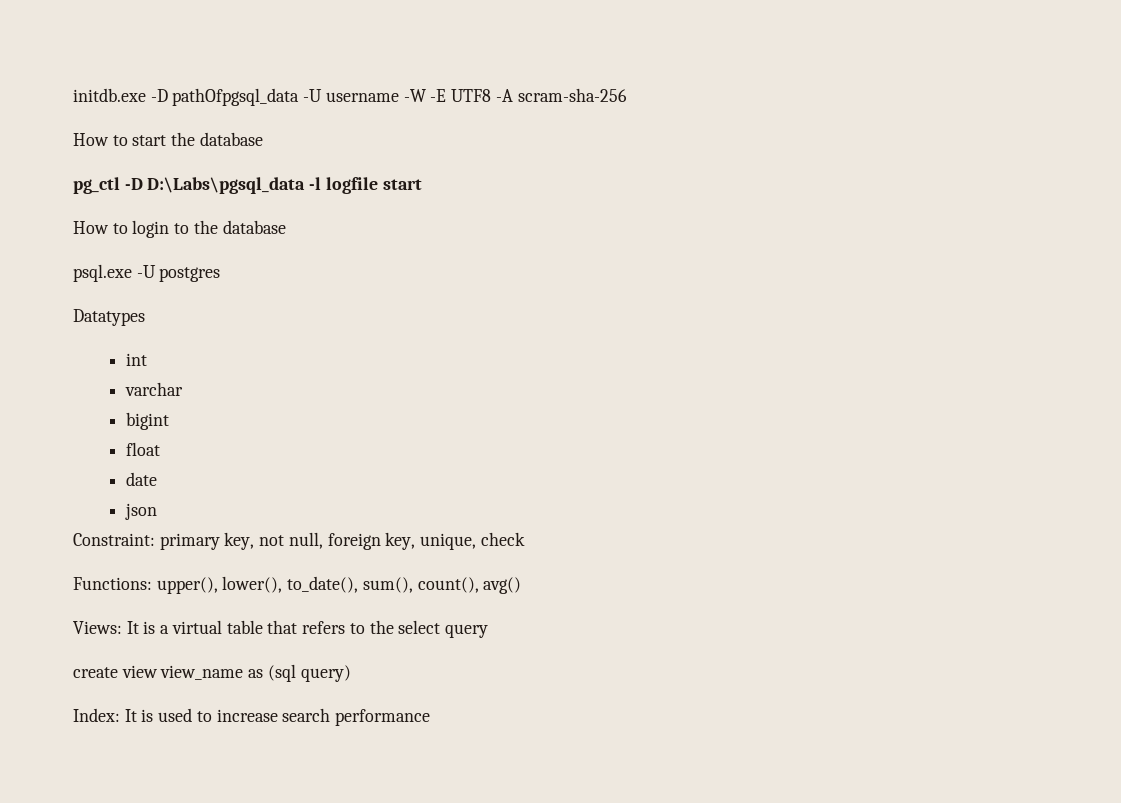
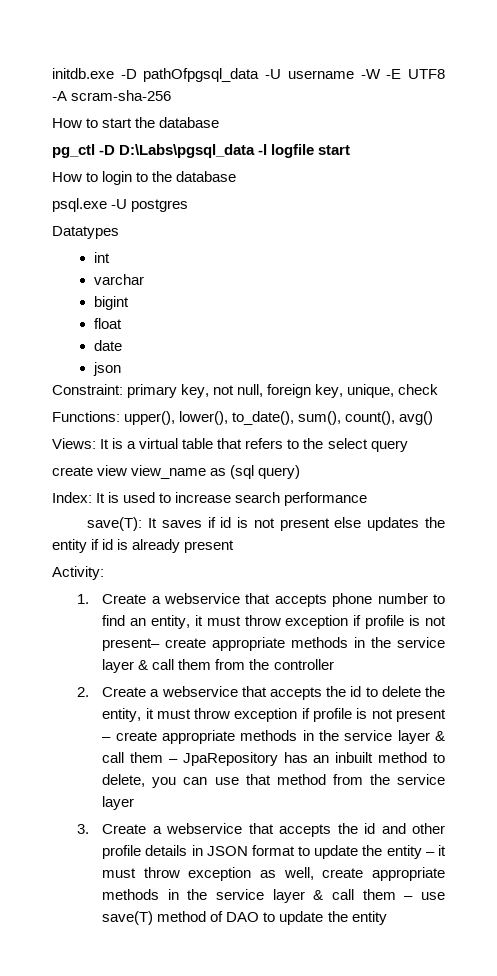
(431, 717) none -> [87,517,445,531] [52,539,235,553] [52,566,104,580] [77,593,446,607] [102,615,446,629] [102,637,445,651] [102,659,334,673] [77,686,445,700] [102,708,447,722] [102,730,446,744] [102,752,446,766] [102,774,446,788] [102,796,135,810] [77,823,446,837] [102,845,446,859] [102,867,445,881] [102,889,445,903] [102,911,387,925] // save(T): It saves if id is not present else updates the entity if id is already present // Activity: // 1. Create a webservice that accepts phone number to find an entity, it must throw exception if profile is not present– create appropriate methods in the service layer & call them from the controller // 2. Create a webservice that accepts the id to delete the entity, it must throw exception if profile is not present – create appropriate methods in the service layer & call them – JpaRepository has an inbuilt method to delete, you can use that method from the service layer // 3. Create a webservice that accepts the id and other profile details in JSON format to update the entity – it must throw exception as well, create appropriate methods in the service layer & call them – use save(T) method of DAO to update the entity

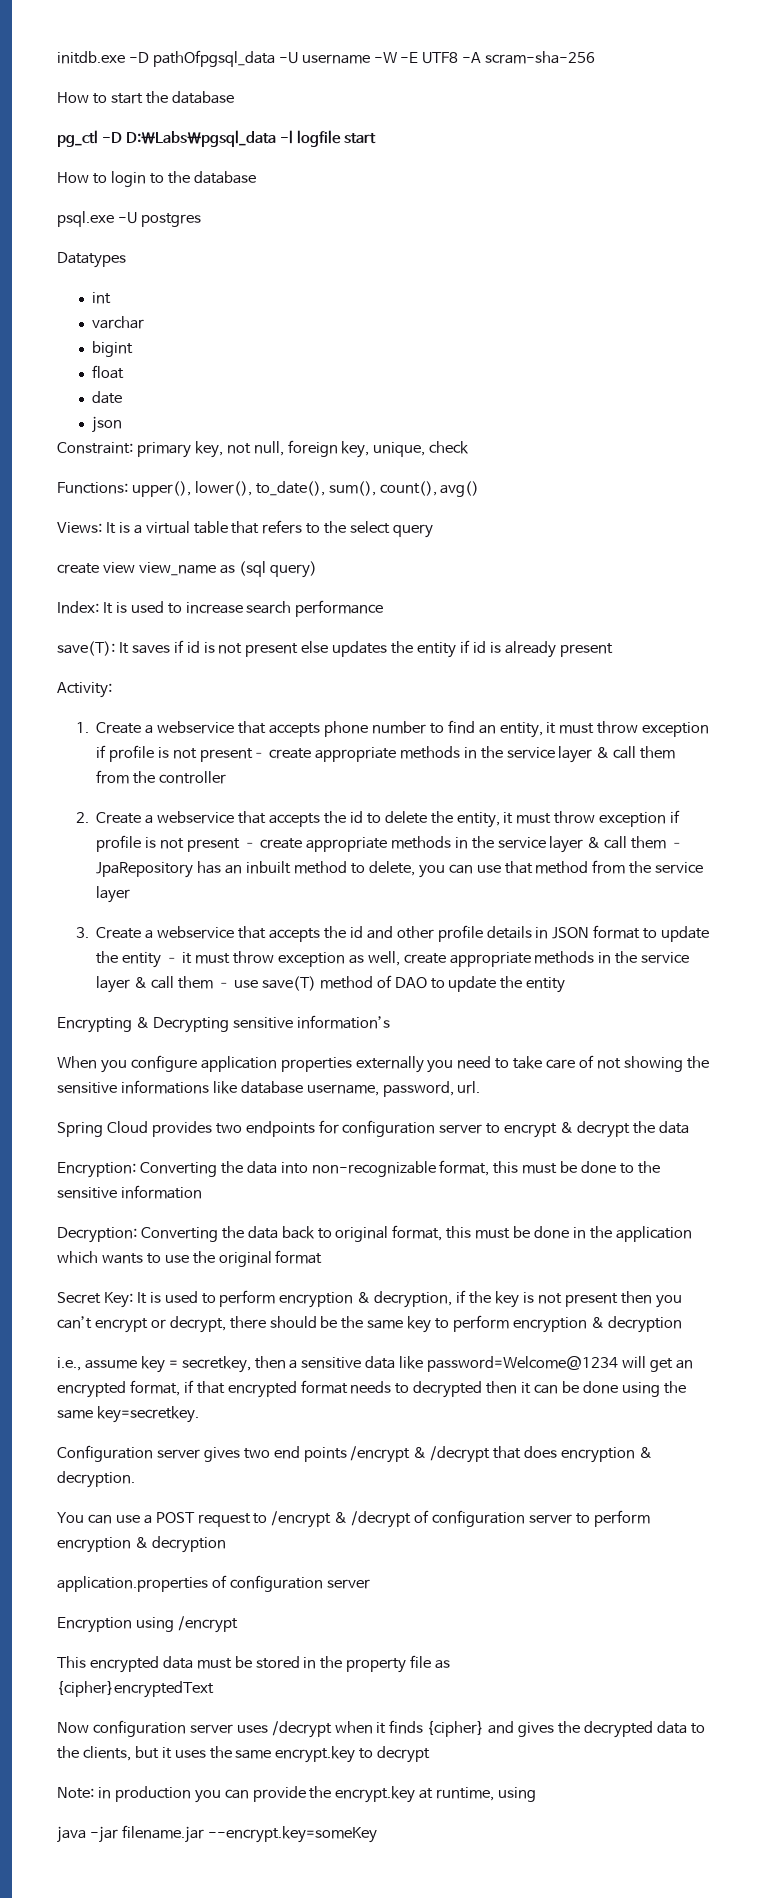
(387, 918) none -> [57,1015,390,1033] [57,1055,709,1073] [57,1080,481,1097] [57,1120,689,1138] [57,1160,660,1178] [57,1185,202,1199] [57,1225,692,1243] [57,1250,323,1267] [57,1290,682,1308] [57,1315,682,1333] [57,1356,693,1373] [57,1380,686,1398] [57,1406,199,1423] [57,1445,652,1463] [57,1471,135,1488] [57,1510,650,1528] [57,1536,226,1553] [57,1575,370,1592] [57,1616,238,1633] [57,1655,451,1673] [57,1681,214,1698] [57,1720,705,1738] [57,1746,431,1763] [57,1786,537,1803] [57,1825,377,1843] // Encrypting & Decrypting sensitive information’s // When you configure application properties externally you need to take care of not showing the sensitive informations like database username, password, url. // Spring Cloud provides two endpoints for configuration server to encrypt & decrypt the data // Encryption: Converting the data into non-recognizable format, this must be done to the sensitive information // Decryption: Converting the data back to original format, this must be done in the application which wants to use the original format // Secret Key: It is used to perform encryption & decryption, if the key is not present then you can’t encrypt or decrypt, there should be the same key to perform encryption & decryption // i.e., assume key = secretkey, then a sensitive data like password=Welcome@1234 will get an encrypted format, if that encrypted format needs to decrypted then it can be done using the same key=secretkey. // Configuration server gives two end points /encrypt & /decrypt that does encryption & decryption. // You can use a POST request to /encrypt & /decrypt of configuration server to perform encryption & decryption // application.properties of configuration server // Encryption using /encrypt // This encrypted data must be stored in the property file as // {cipher}encryptedText // Now configuration server uses /decrypt when it finds {cipher} and gives the decrypted data to the clients, but it uses the same encrypt.key to decrypt // Note: in production you can provide the encrypt.key at runtime, using // java -jar filename.jar --encrypt.key=someKey

